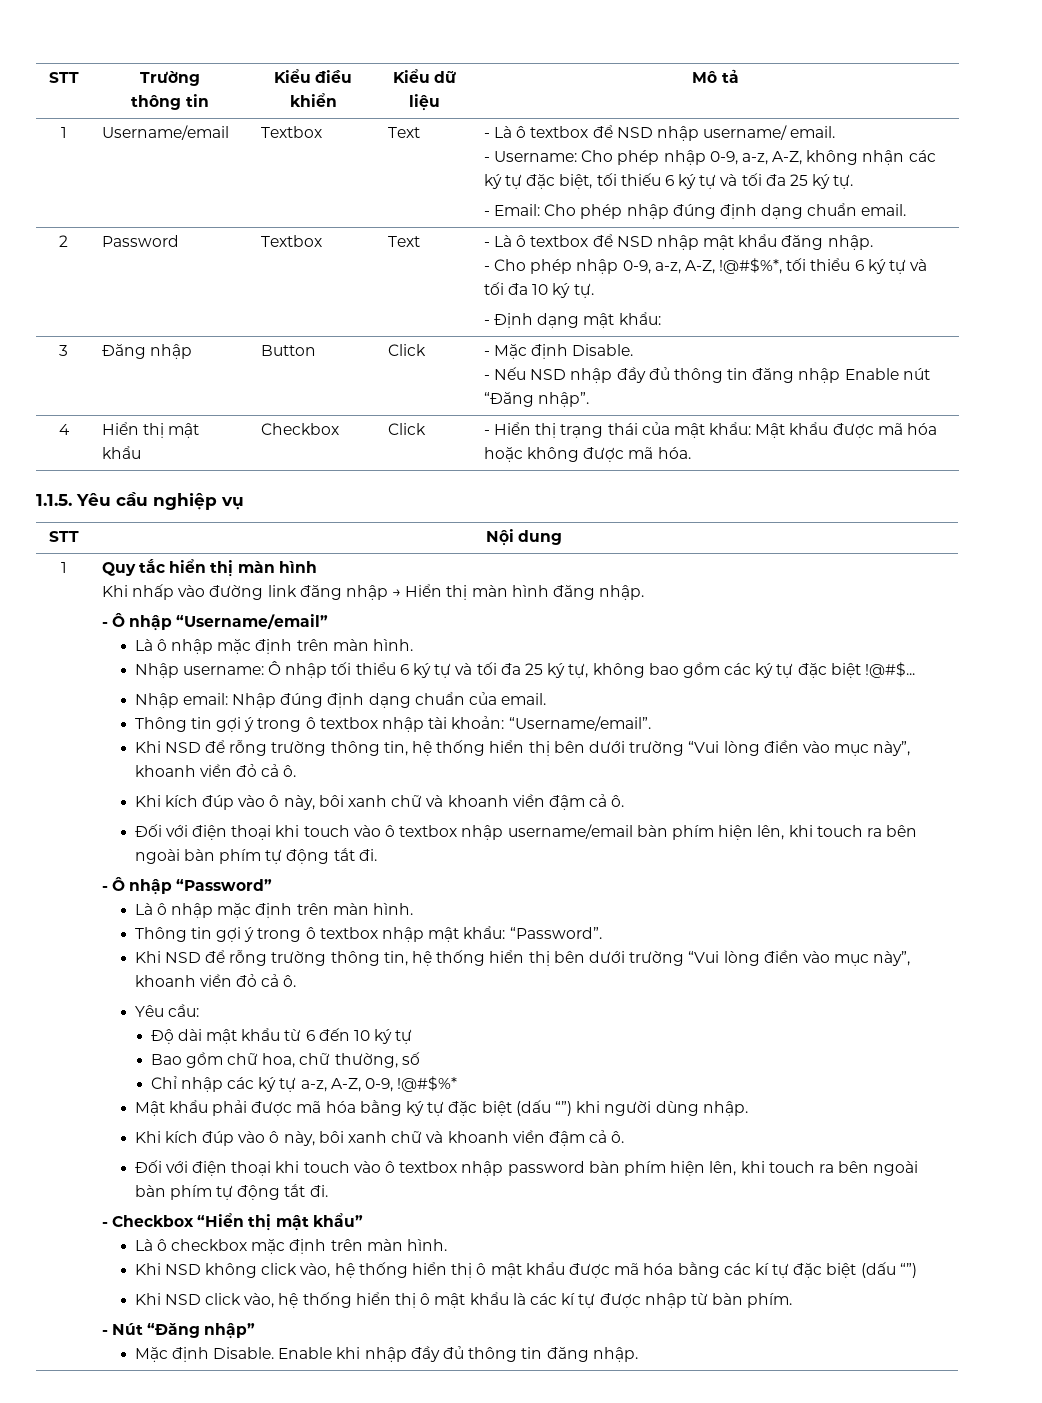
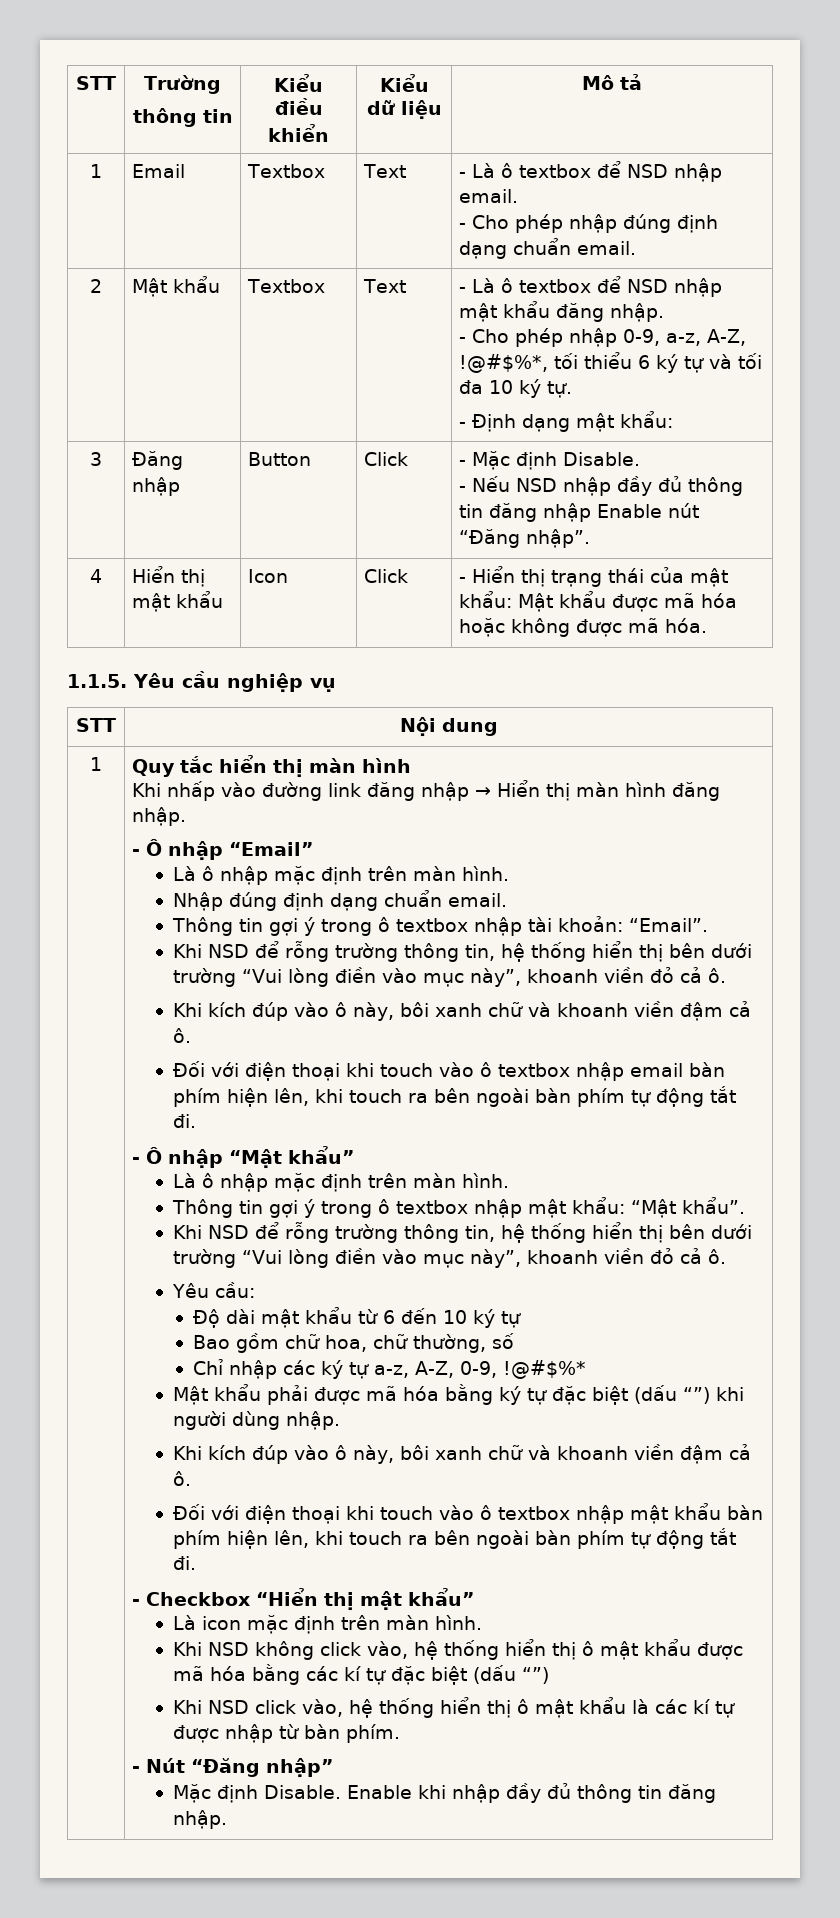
[101,125,229,140] [260,126,322,138] [387,127,420,138] [483,125,788,141] Username/email | Textbox | Text | - Là ô textbox để NSD nhập username/ -> [132,164,186,178] [247,164,326,178] [363,164,407,178] [459,161,723,182] Email | Textbox | Text | - Là ô textbox để NSD nhập
[493,150,936,165] [483,173,854,189] [483,204,540,216] Username: Cho phép nhập 0-9, a-z, A-Z, không nhận các ký tự đặc biệt, tối thiếu 6 ký tự và tối đa 25 ký tự. // - Email: -> (467, 226) none
[101,235,179,247] Password -> [132,276,221,297] Mật khẩu
[260,423,339,435] Checkbox -> [248,569,289,583] Icon
[176,614,329,629] “Username/email” -> [229,842,314,856] “Email”
[182,661,915,678] [134,692,498,708] username: Ô nhập tối thiểu 6 ký tự và tối đa 25 ký tự, không bao gồm các ký tự đặc biệt !@#$... // Nhập email: Nhập đúng định dạng chuẩn của -> [229,890,443,911] đúng định dạng chuẩn
[508,716,651,731] “Username/email”. -> [629,918,709,932] “Email”.
[507,824,633,839] username/email -> [630,1063,684,1077] email
[176,879,273,891] “Password” -> [229,1145,355,1169] “Mật khẩu”
[509,927,602,939] “Password”. -> [631,1197,746,1218] “Mật khẩu”.
[507,1161,585,1176] password -> [630,1503,722,1524] mật khẩu
[156,1239,248,1251] ô checkbox -> [202,1616,242,1630] icon

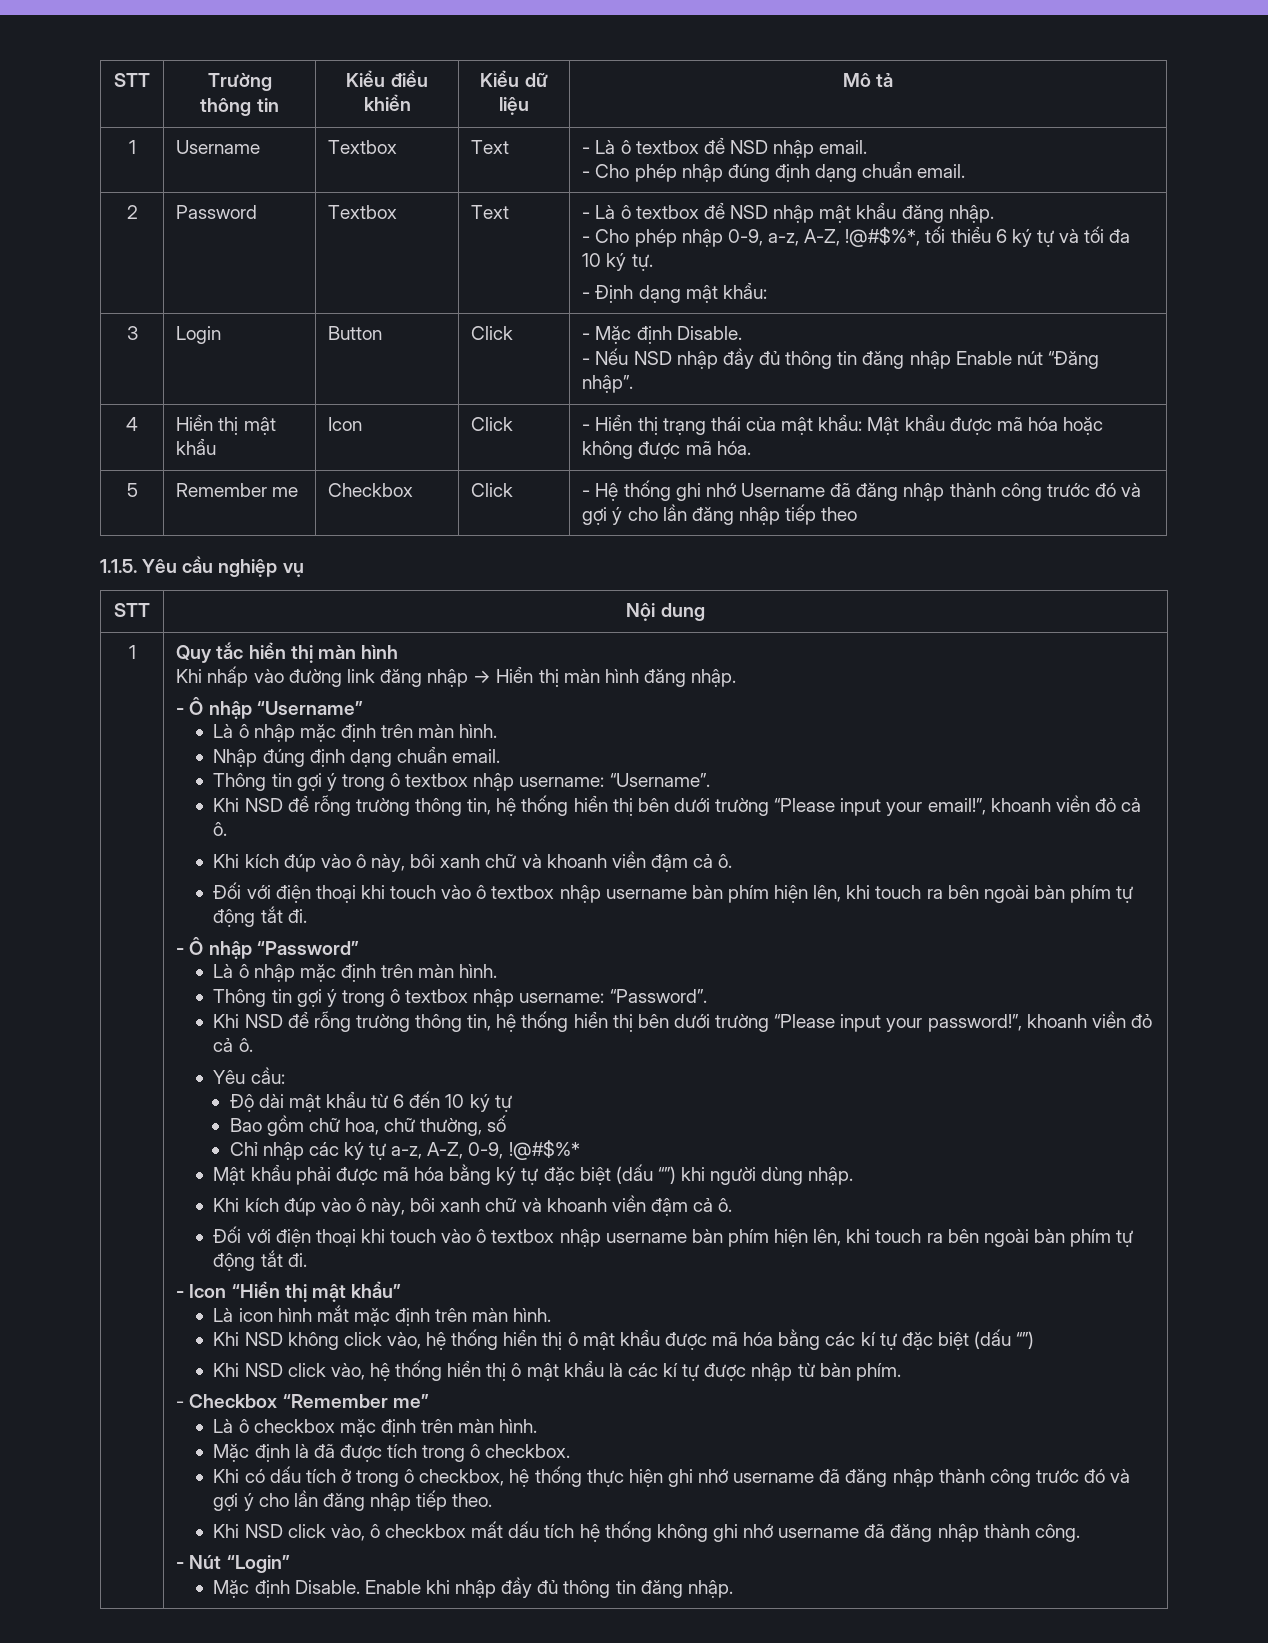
[132,164,186,178] Email -> [176,140,261,154] Username
[132,276,221,297] Mật khẩu -> [176,205,258,219] Password
[132,451,184,470] [132,477,181,496] Đăng nhập -> [176,326,222,344] Login
(708, 625) none -> [126,483,138,497] [176,483,299,497] [328,483,414,497] [471,483,514,497] [582,480,1142,501] [582,504,858,525] // 5 | Remember me | Checkbox | Click | - Hệ thống ghi nhớ Username đã đăng nhập thành công trước đó và gợi ý cho lần đăng nhập tiếp theo
[229,842,314,856] “Email” -> [256,701,363,715] “Username”
[528,916,709,932] tài khoản: “Email”. -> [519,773,710,787] username: “Username”.
[242,967,522,987] “Vui lòng điền vào mục này”, -> [774,798,986,816] “Please input your email!”,
[630,1063,684,1077] email -> [605,889,687,899] username
[229,1145,355,1169] “Mật khẩu” -> [256,941,359,955] “Password”
[528,1197,746,1218] mật khẩu: “Mật khẩu”. -> [519,989,707,1003] username: “Password”.
[242,1248,522,1268] “Vui lòng điền vào mục này”, -> [774,1014,1022,1032] “Please input your password!”,
[630,1503,722,1524] mật khẩu -> [605,1233,687,1243] username
[146,1592,251,1606] Checkbox -> [189,1284,227,1298] Icon
(242, 1623) none -> [277,1305,349,1322] hình mắt
(401, 1733) none -> [176,1394,429,1408] [213,1419,538,1437] [213,1444,571,1462] [213,1466,1131,1487] [213,1490,493,1511] [213,1521,1080,1542] // - Checkbox “Remember me” // Là ô checkbox mặc định trên màn hình. // Mặc định là đã được tích trong ô checkbox. // Khi có dấu tích ở trong ô checkbox, hệ thống thực hiện ghi nhớ username đã đăng nhập thành công trước đó và gợi ý cho lần đăng nhập tiếp theo. // Khi NSD click vào, ô checkbox mất dấu tích hệ thống không ghi nhớ username đã đăng nhập thành công.
[191,1758,334,1778] “Đăng nhập” -> [226,1555,290,1573] “Login”

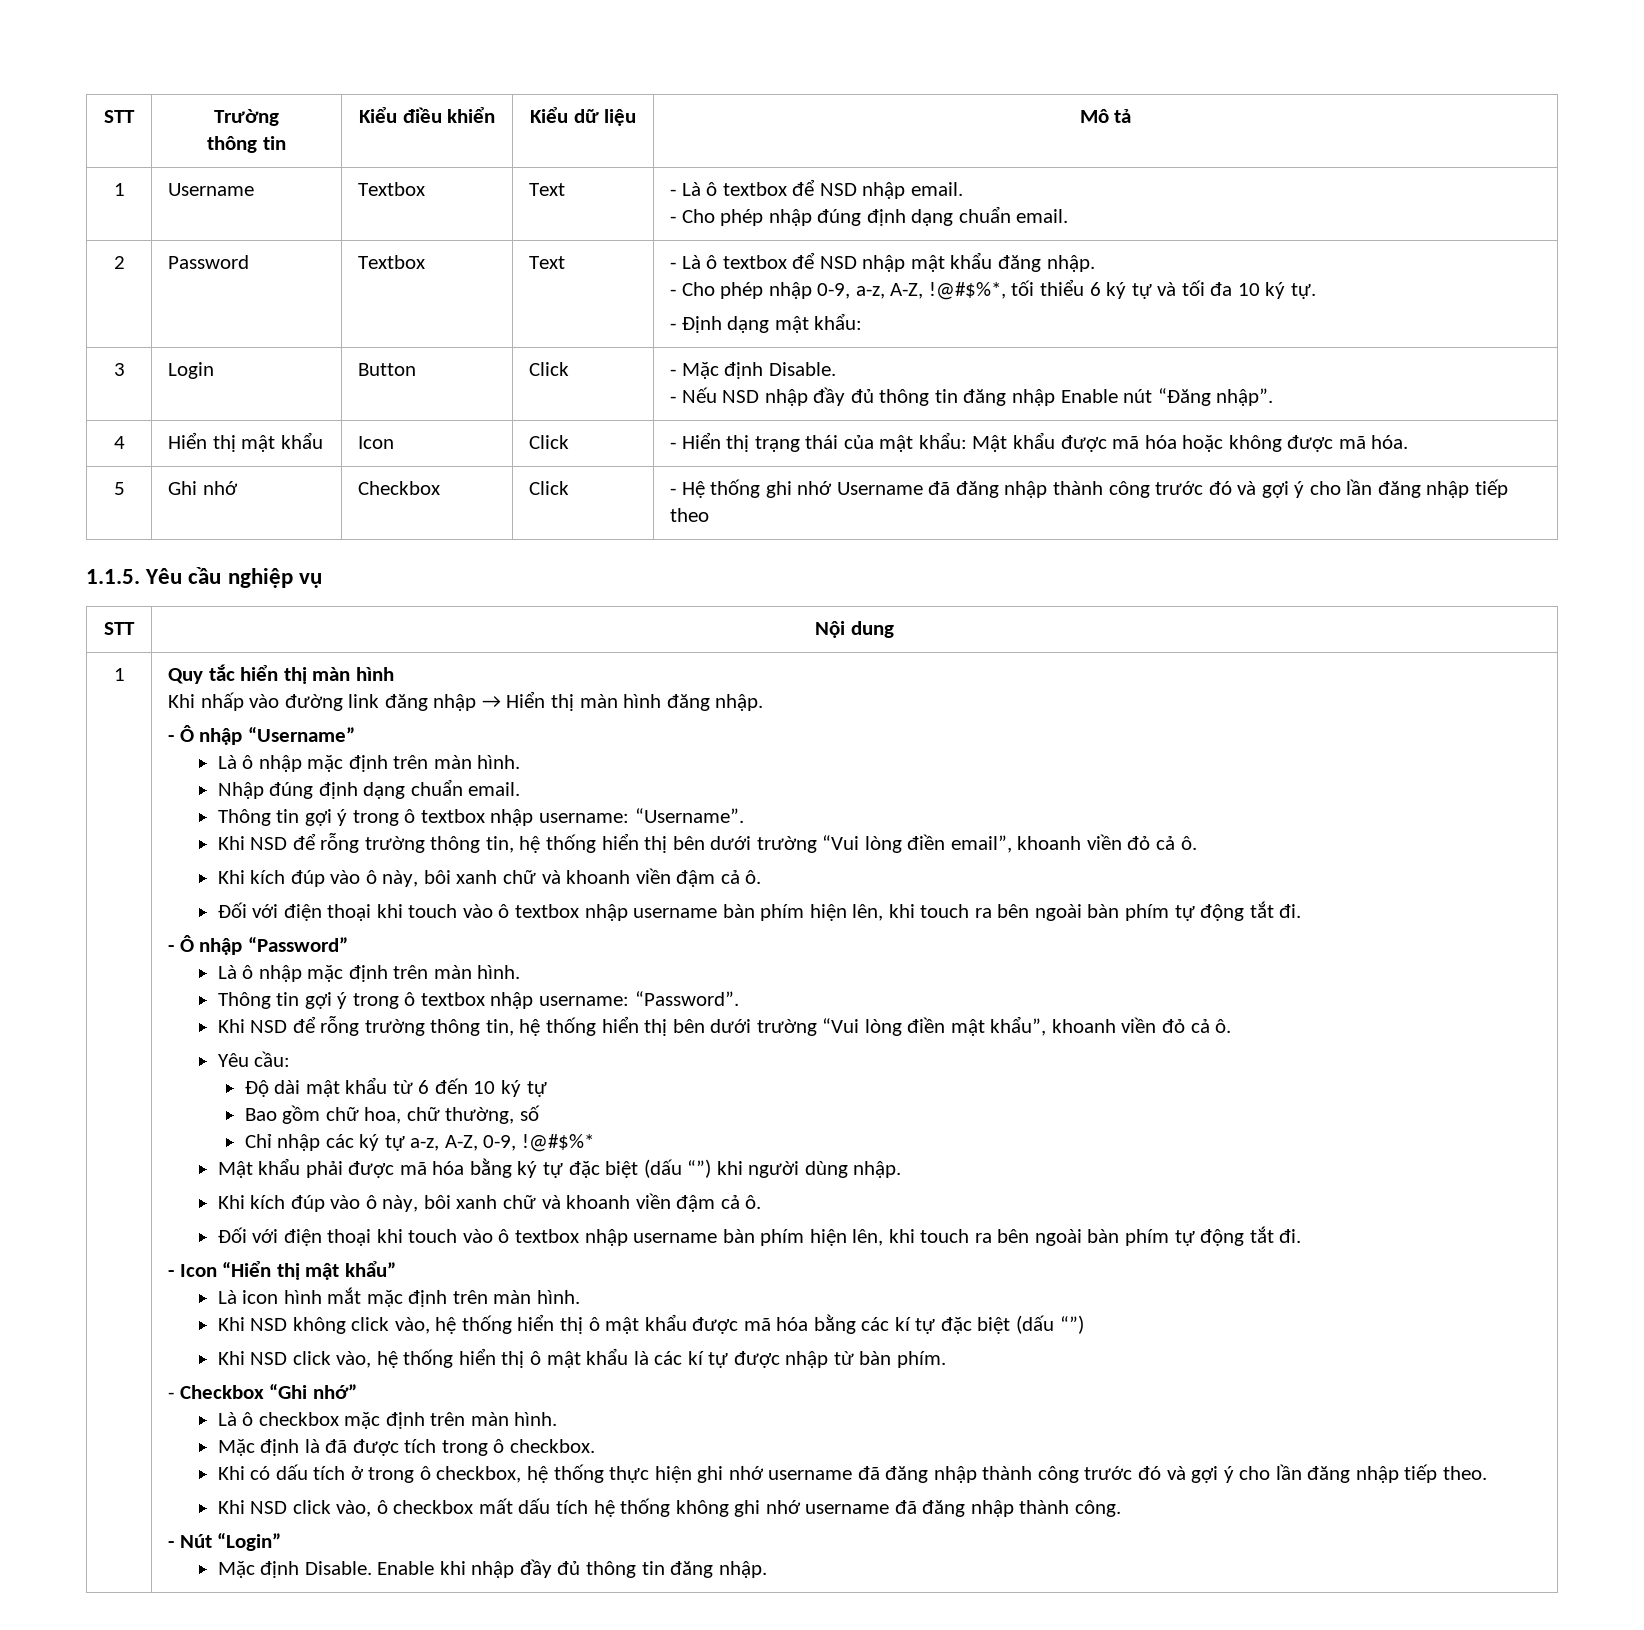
[176,483,299,497] Remember me -> [168,481,238,495] Ghi nhớ
[774,798,986,816] “Please input your email!”, -> [822,834,1012,853] “Vui lòng điền email”,
[774,1014,1022,1032] “Please input your password!”, -> [822,1016,1047,1036] “Vui lòng điền mật khẩu”,
[282,1394,429,1408] “Remember me” -> [269,1384,357,1399] “Ghi nhớ”

